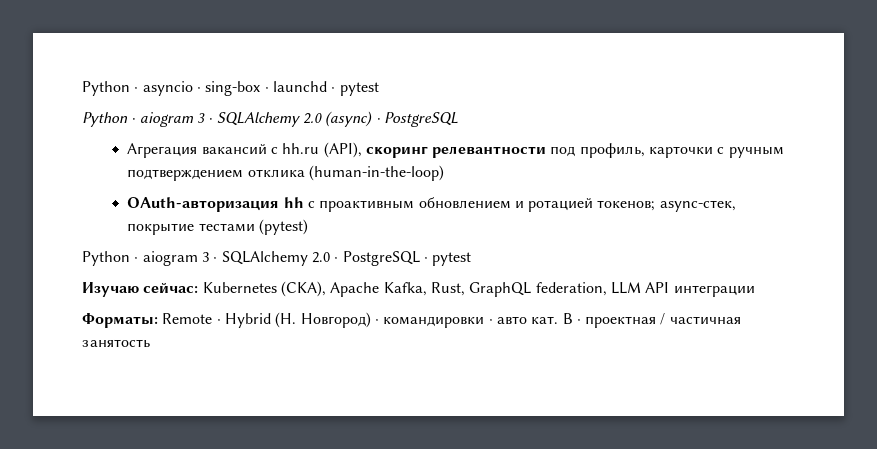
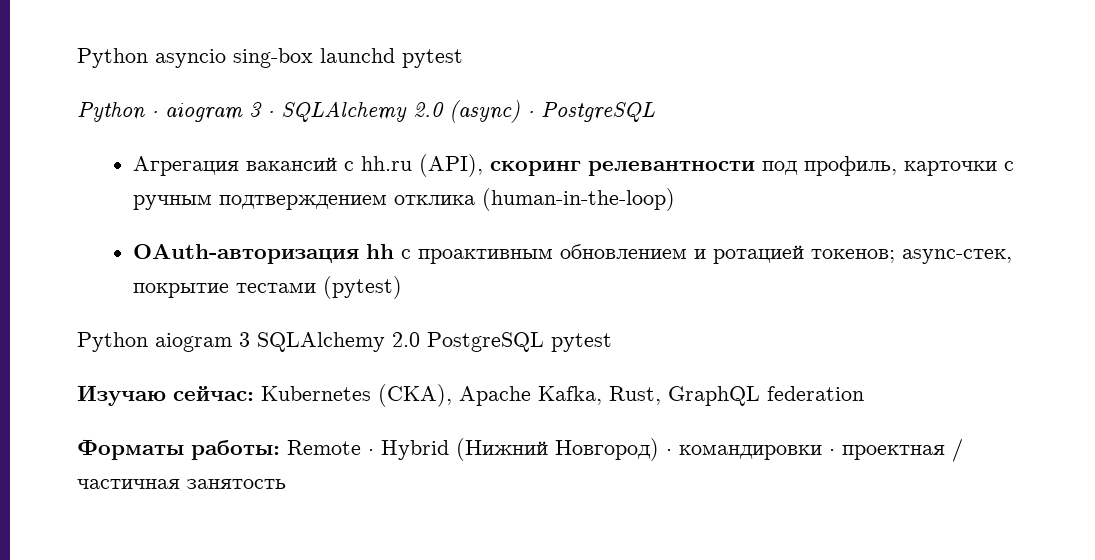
[82,81,336,96] Python · asyncio · sing-box · launchd · -> [77,48,395,68] Python asyncio sing-box launchd
[134,251,428,266] · aiogram 3 · SQLAlchemy 2.0 · PostgreSQL · -> [155,332,544,352] aiogram 3 SQLAlchemy 2.0 PostgreSQL
[535,282,755,297] [82,313,158,328] federation, LLM API интеграции // Форматы: -> [767,386,864,401] [77,439,280,460] federation // Форматы работы:
[275,312,297,328] (Н. -> [456,438,548,461] (Нижний
[496,313,581,325] авто кат. B · -> (835, 452) none

